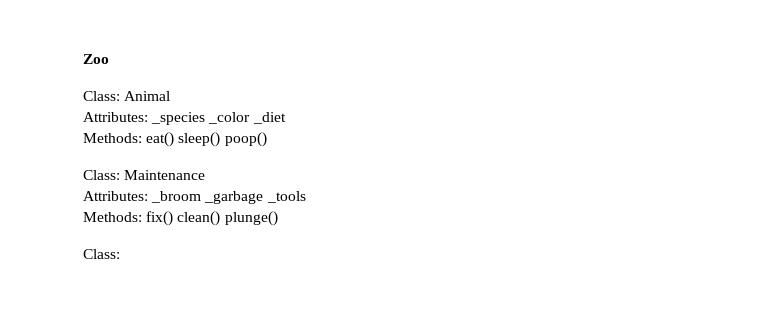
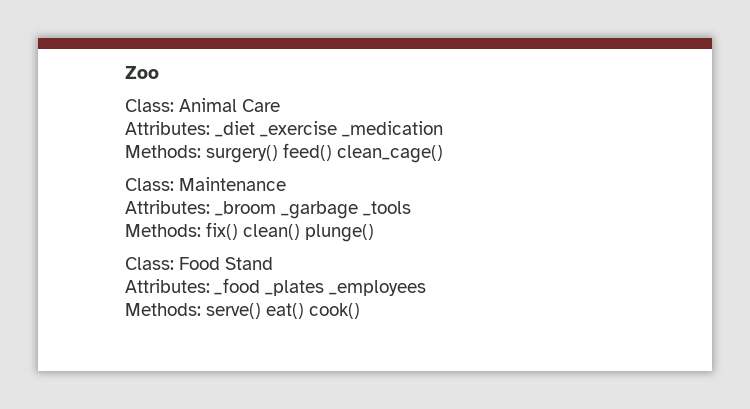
[83,112,251,125] // Attributes: _species _color -> [242,99,281,112] [125,121,210,135] Care // Attributes:
[83,132,267,147] // Methods: eat() sleep() poop() -> [260,121,444,137] [125,143,444,163] _exercise _medication // Methods: surgery() feed() clean_cage()
(120, 254) none -> [179,257,274,270] [125,278,427,296] [125,303,361,319] Food Stand // Attributes: _food _plates _employees // Methods: serve() eat() cook()

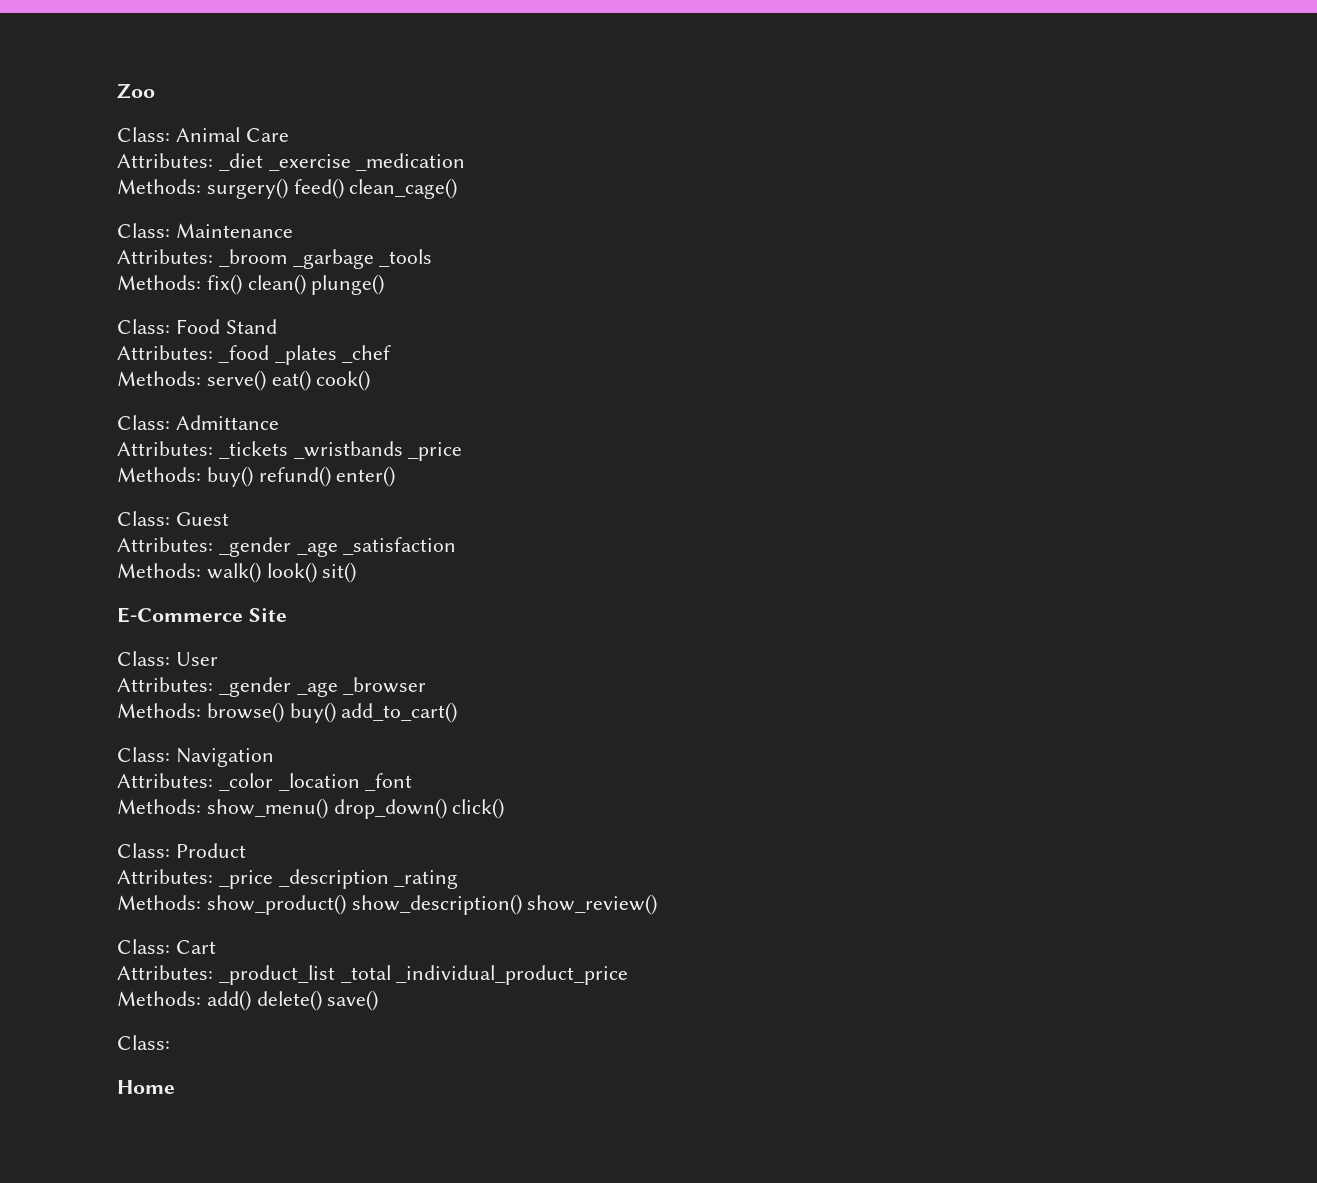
[329,280,427,296] _employees -> [342,345,392,363] _chef
(361, 311) none -> [117,415,279,430] [117,441,463,461] [117,466,396,487] [117,511,229,526] [117,537,457,557] [117,562,357,583] [117,607,287,623] [117,651,218,666] [117,677,427,697] [117,702,458,723] [117,747,274,767] [117,773,413,791] [117,798,505,819] [117,843,246,858] [117,869,459,889] [117,894,658,915] [117,939,216,954] [117,965,629,985] [117,990,379,1011] [117,1035,170,1050] [117,1080,175,1094] // Class: Admittance // Attributes: _tickets _wristbands _price // Methods: buy() refund() enter() // Class: Guest // Attributes: _gender _age _satisfaction // Methods: walk() look() sit() // E-Commerce Site // Class: User // Attributes: _gender _age _browser // Methods: browse() buy() add_to_cart() // Class: Navigation // Attributes: _color _location _font // Methods: show_menu() drop_down() click() // Class: Product // Attributes: _price _description _rating // Methods: show_product() show_description() show_review() // Class: Cart // Attributes: _product_list _total _individual_product_price // Methods: add() delete() save() // Class: // Home

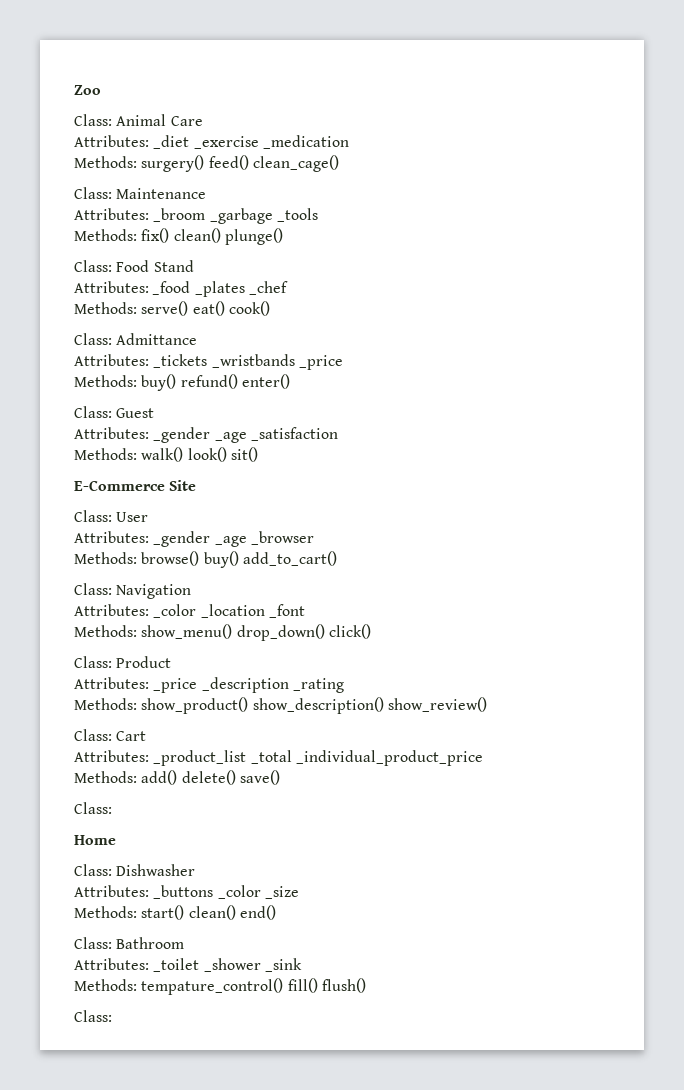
(175, 1087) none -> [74,864,196,876] [74,885,299,899] [74,905,276,920] [74,937,185,949] [74,958,302,972] [74,978,366,995] [74,1010,112,1022] // Class: Dishwasher // Attributes: _buttons _color _size // Methods: start() clean() end() // Class: Bathroom // Attributes: _toilet _shower _sink // Methods: tempature_control() fill() flush() // Class:

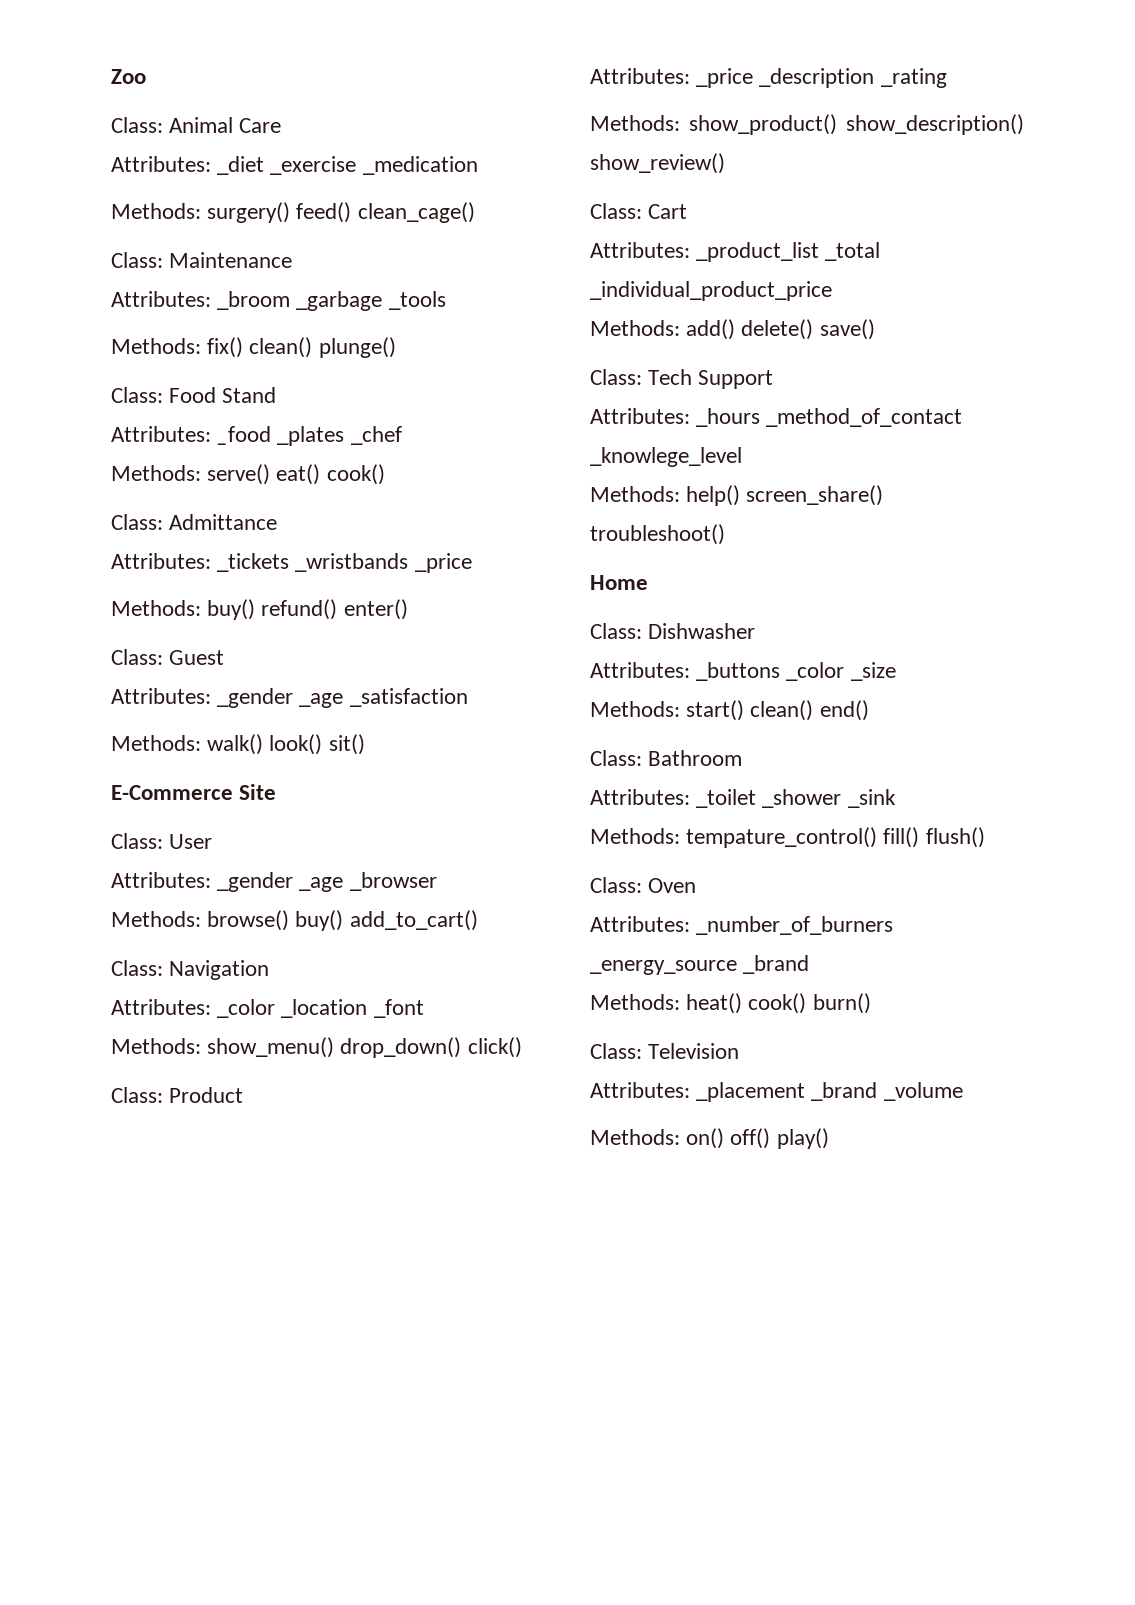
(112, 808) none -> [648,369,774,389] [590,408,963,427] [590,447,742,467] [590,485,884,506] [590,524,725,545] Tech Support // Attributes: _hours _method_of_contact _knowlege_level // Methods: help() screen_share() troubleshoot()
(112, 1016) none -> [648,878,697,893] [590,916,894,935] [590,955,810,975] [590,993,871,1014] [590,1043,740,1059] [590,1082,963,1102] [590,1128,829,1149] Oven // Attributes: _number_of_burners _energy_source _brand // Methods: heat() cook() burn() // Class: Television // Attributes: _placement _brand _volume // Methods: on() off() play()

